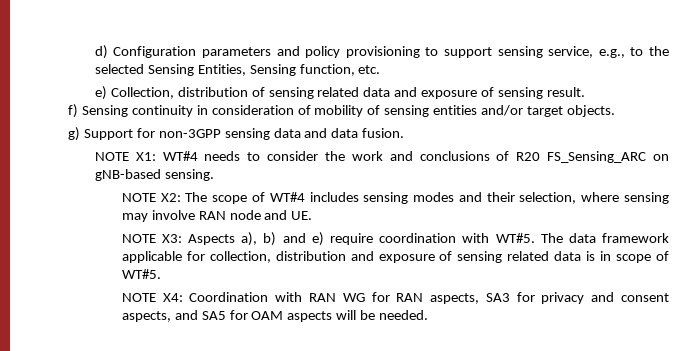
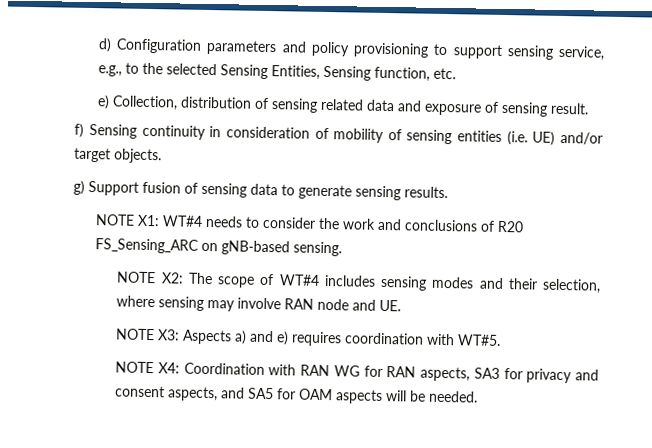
(478, 110) none -> [506,131,556,146] (i.e. UE)
[136,128,405,140] for non-3GPP sensing data and data fusion. -> [142,181,449,201] fusion of sensing data to generate sensing results.
[241,232,277,246] a), b) -> [234,330,248,345] a)
[329,233,373,245] require -> [291,331,343,347] requires
[540,233,669,243] [121,251,669,263] [121,269,161,279] The data framework applicable for collection, distribution and exposure of sensing related data is in scope of WT#5. -> (502, 340) none

